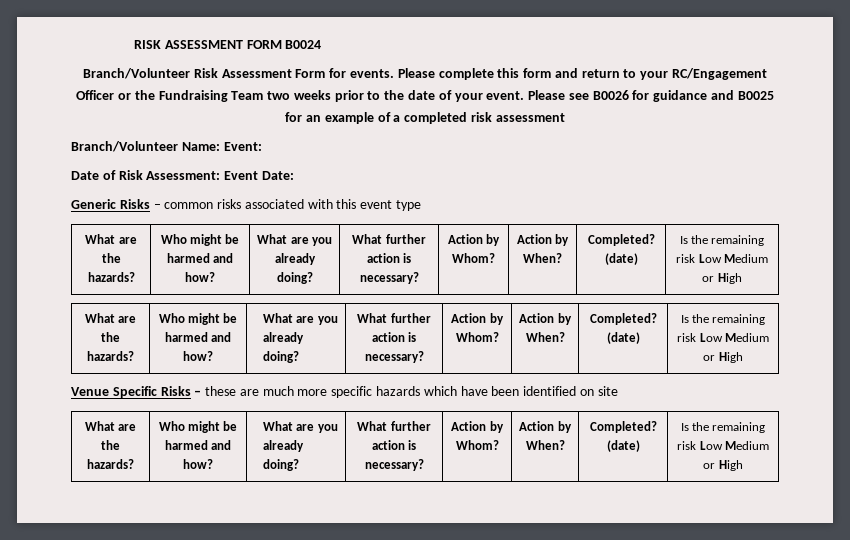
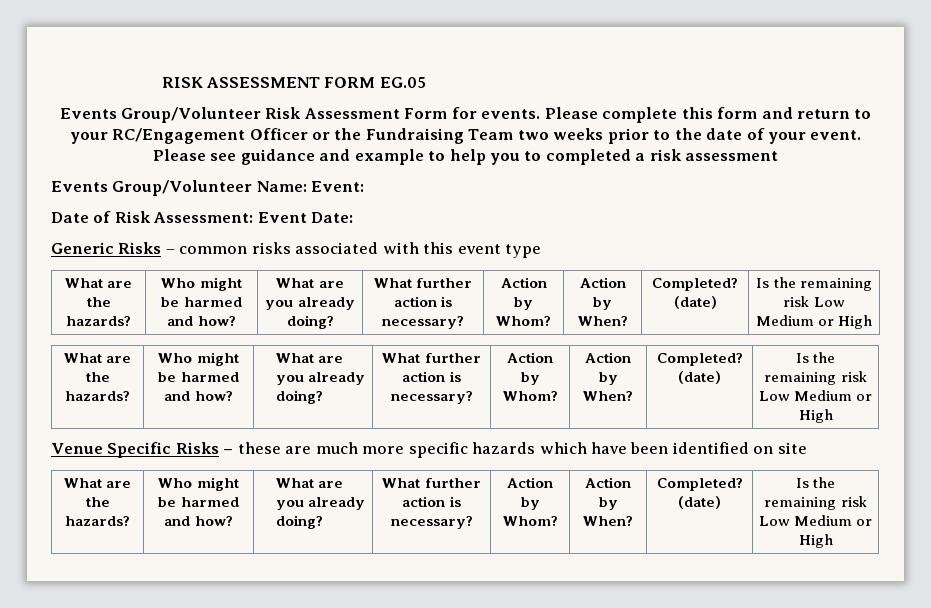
[285,40,322,49] [83,68,191,79] B0024 // Branch/Volunteer -> [379,77,426,88] [59,107,262,123] EG.05 // Events Group/Volunteer
[592,90,774,102] [285,112,468,124] B0026 for guidance and B0025 for an example of a completed -> [240,149,646,165] guidance and example to help you to completed a
[71,141,178,152] Branch/Volunteer -> [51,180,253,196] Events Group/Volunteer

